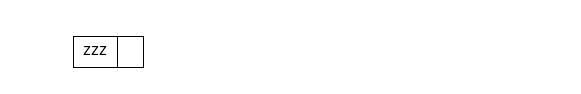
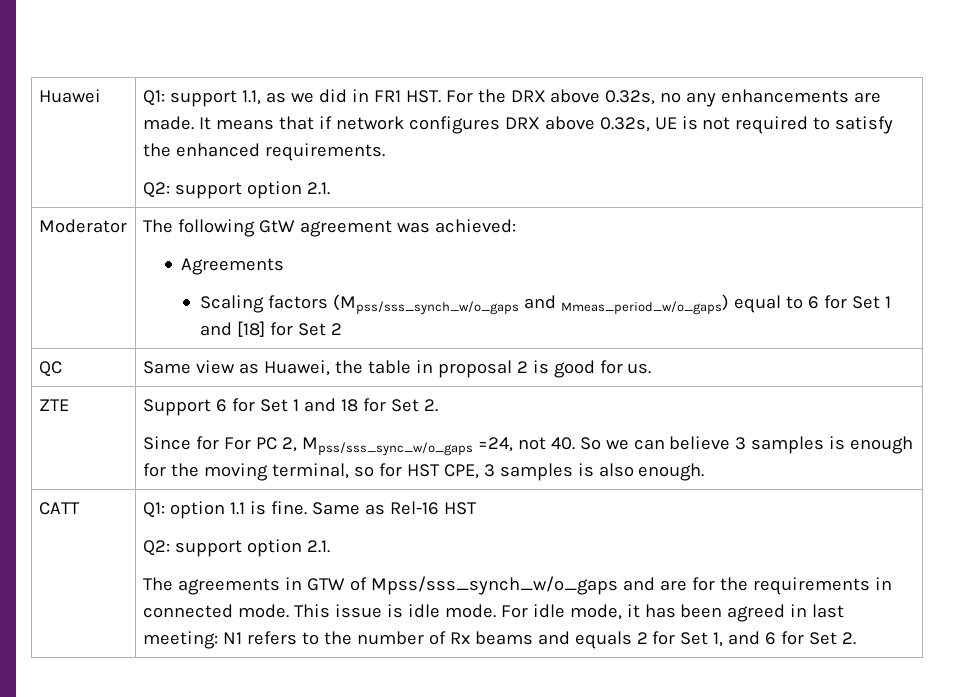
[82,46,107,55] ZZZ | -> [38,89,101,103] [142,89,882,107] [142,116,894,134] [142,143,385,161] [142,181,330,199] [38,219,127,233] [142,219,516,237] [181,258,285,275] [199,294,891,315] [199,321,342,337] [38,361,62,377] [142,360,652,378] [38,399,69,411] [142,398,438,416] [142,436,914,456] [142,463,705,481] [38,502,80,515] [142,501,477,519] [142,539,330,557] [142,576,892,595] [142,604,845,622] [142,631,857,649] Huawei | Q1: support 1.1, as we did in FR1 HST. For the DRX above 0.32s, no any enhancements are made. It means that if network configures DRX above 0.32s, UE is not required to satisfy the enhanced requirements. // Q2: support option 2.1. // Moderator | The following GtW agreement was achieved: // Agreements // Scaling factors (Mpss/sss_synch_w/o_gaps and Mmeas_period_w/o_gaps) equal to 6 for Set 1 and [18] for Set 2 // QC | Same view as Huawei, the table in proposal 2 is good for us. // ZTE | Support 6 for Set 1 and 18 for Set 2. // Since for For PC 2, Mpss/sss_sync_w/o_gaps =24, not 40. So we can believe 3 samples is enough for the moving terminal, so for HST CPE, 3 samples is also enough. // CATT | Q1: option 1.1 is fine. Same as Rel-16 HST // Q2: support option 2.1. // The agreements in GTW of Mpss/sss_synch_w/o_gaps and are for the requirements in connected mode. This issue is idle mode. For idle mode, it has been agreed in last meeting: N1 refers to the number of Rx beams and equals 2 for Set 1, and 6 for Set 2.

